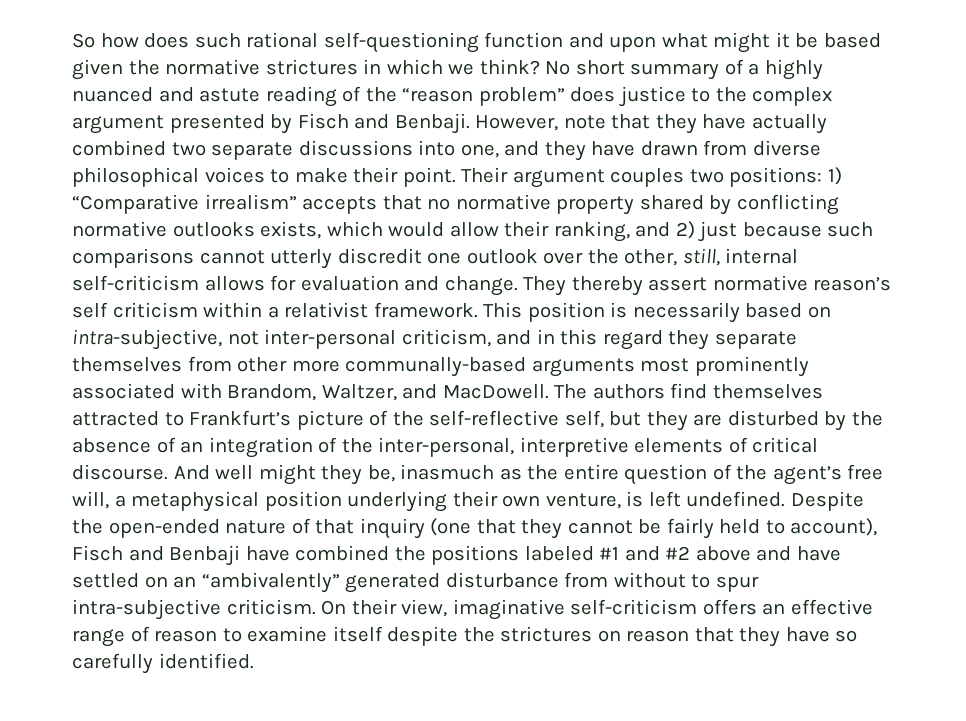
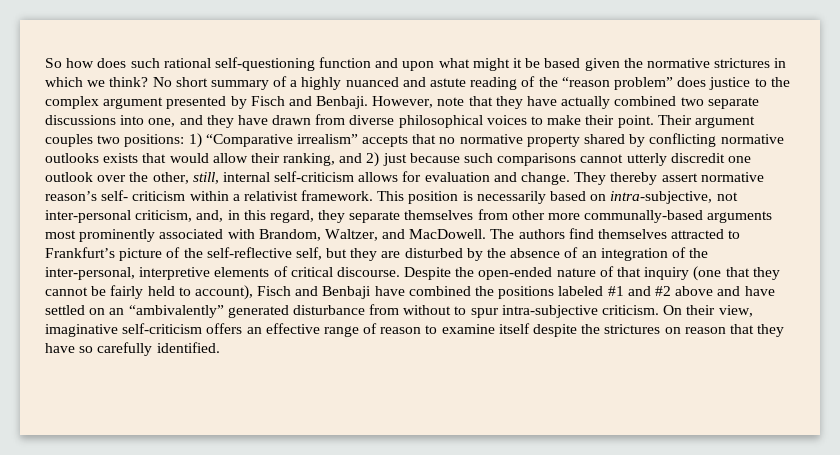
[260,221,383,239] exists, which -> [103,153,167,163] exists that
[72,302,108,318] self -> [101,190,129,201] self-
[496,330,532,345] and -> [196,210,224,222] and,
[602,330,663,350] regard -> [269,210,314,223] regard,
[173,464,884,485] [72,491,786,512] And well might they be, inasmuch as the entire question of the agent’s free will, a metaphysical position underlying their own venture, is left undefined. -> (400, 272) none

